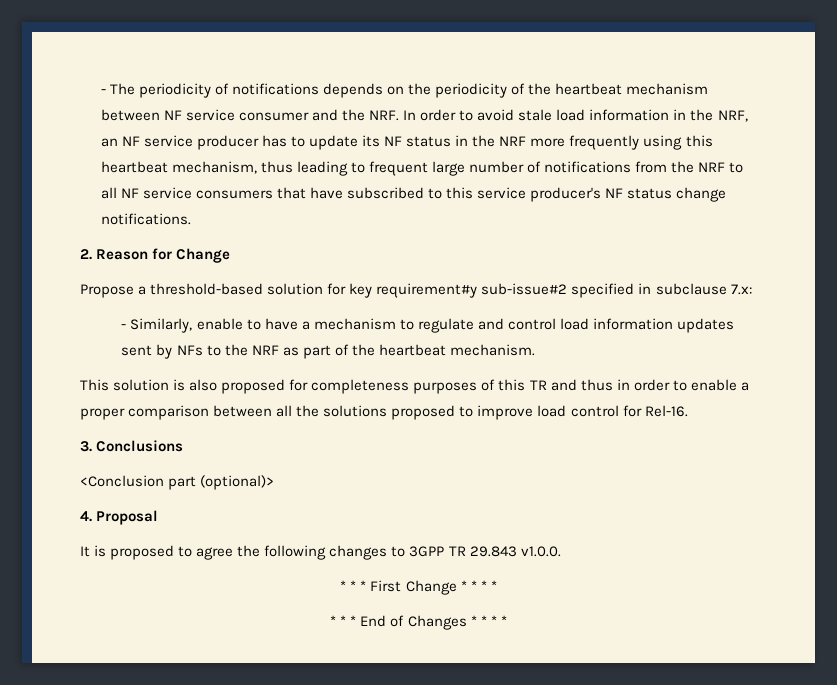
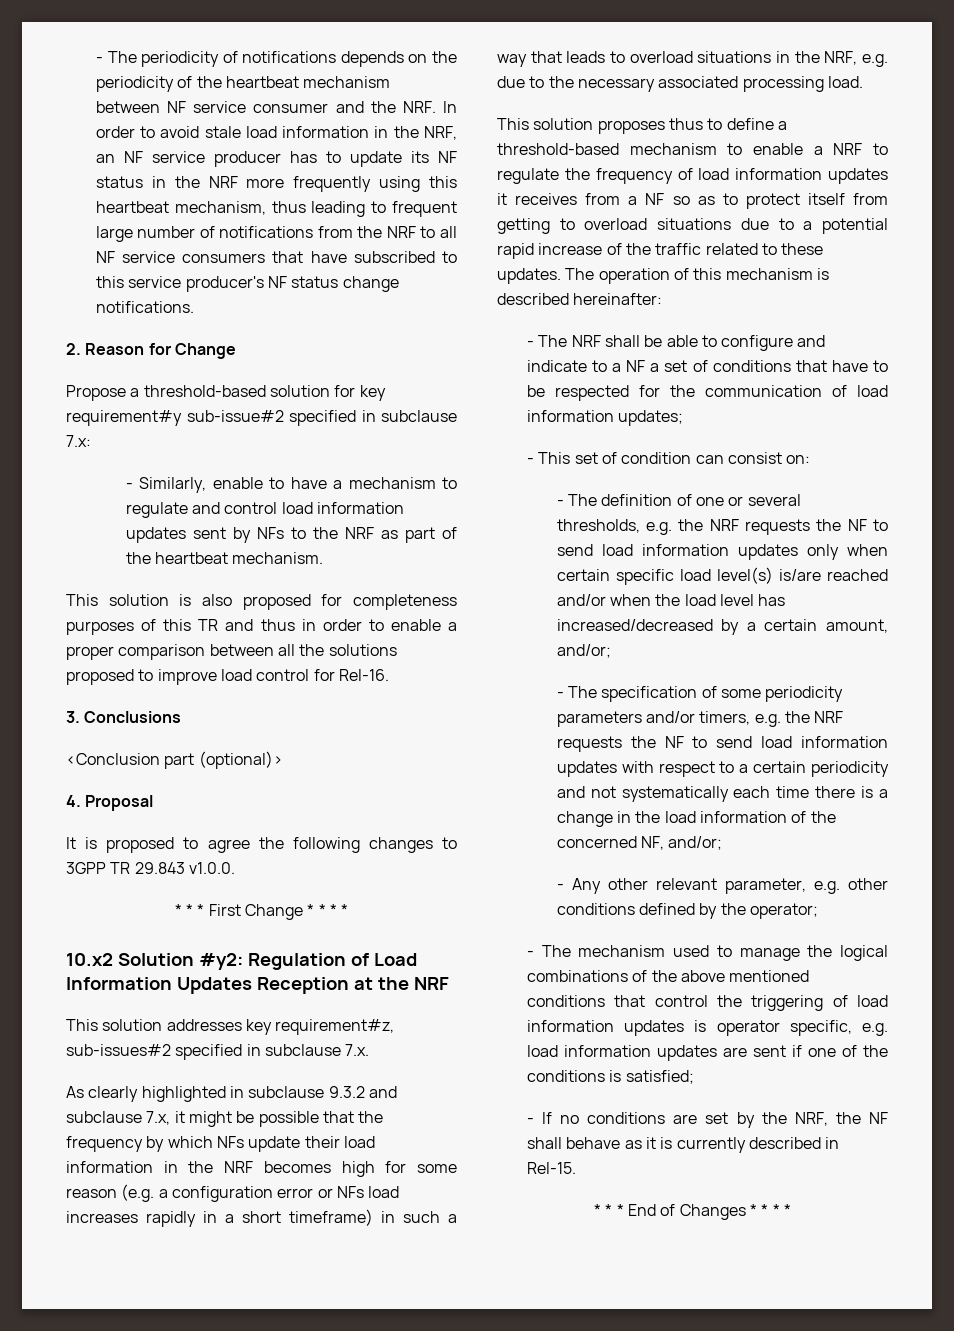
(497, 585) none -> [66,953,417,970] [66,977,449,994] [66,1019,395,1035] [66,1044,370,1060] [66,1086,397,1102] [66,1111,384,1127] [66,1136,375,1152] [66,1161,458,1177] [66,1184,400,1202] [66,1209,457,1227] [497,51,888,67] [497,76,863,92] [497,118,787,134] [497,143,888,155] [497,168,888,184] [497,193,888,209] [497,218,888,234] [497,243,824,259] [497,268,829,284] [497,293,663,305] [526,335,826,351] [526,360,888,372] [526,385,888,401] [526,410,684,426] [526,452,811,464] [556,494,801,506] [556,519,889,535] [556,544,888,560] [556,567,888,585] [556,594,786,606] [556,619,889,635] [556,644,611,658] [556,686,844,702] [556,711,844,727] [556,736,888,752] [556,761,889,777] [556,786,888,802] [556,811,836,827] [556,836,723,850] [556,878,889,894] [556,903,819,919] [526,945,888,961] [526,970,810,982] [526,995,888,1011] [526,1020,888,1036] [526,1045,888,1061] [526,1070,694,1084] [526,1112,888,1128] [526,1137,840,1153] [526,1162,576,1174] // 10.x2 Solution #y2: Regulation of Load Information Updates Reception at the NRF // This solution addresses key requirement#z, sub-issues#2 specified in subclause 7.x. // As clearly highlighted in subclause 9.3.2 and subclause 7.x, it might be possible that the frequency by which NFs update their load information in the NRF becomes high for some reason (e.g. a configuration error or NFs load increases rapidly in a short timeframe) in such a way that leads to overload situations in the NRF, e.g. due to the necessary associated processing load. // This solution proposes thus to define a threshold-based mechanism to enable a NRF to regulate the frequency of load information updates it receives from a NF so as to protect itself from getting to overload situations due to a potential rapid increase of the traffic related to these updates. The operation of this mechanism is described hereinafter: // - The NRF shall be able to configure and indicate to a NF a set of conditions that have to be respected for the communication of load information updates; // - This set of condition can consist on: // - The definition of one or several thresholds, e.g. the NRF requests the NF to send load information updates only when certain specific load level(s) is/are reached and/or when the load level has increased/decreased by a certain amount, and/or; // - The specification of some periodicity parameters and/or timers, e.g. the NRF requests the NF to send load information updates with respect to a certain periodicity and not systematically each time there is a change in the load information of the concerned NF, and/or; // - Any other relevant parameter, e.g. other conditions defined by the operator; // - The mechanism used to manage the logical combinations of the above mentioned conditions that control the triggering of load information updates is operator specific, e.g. load information updates are sent if one of the conditions is satisfied; // - If no conditions are set by the NRF, the NF shall behave as it is currently described in Rel-15.

